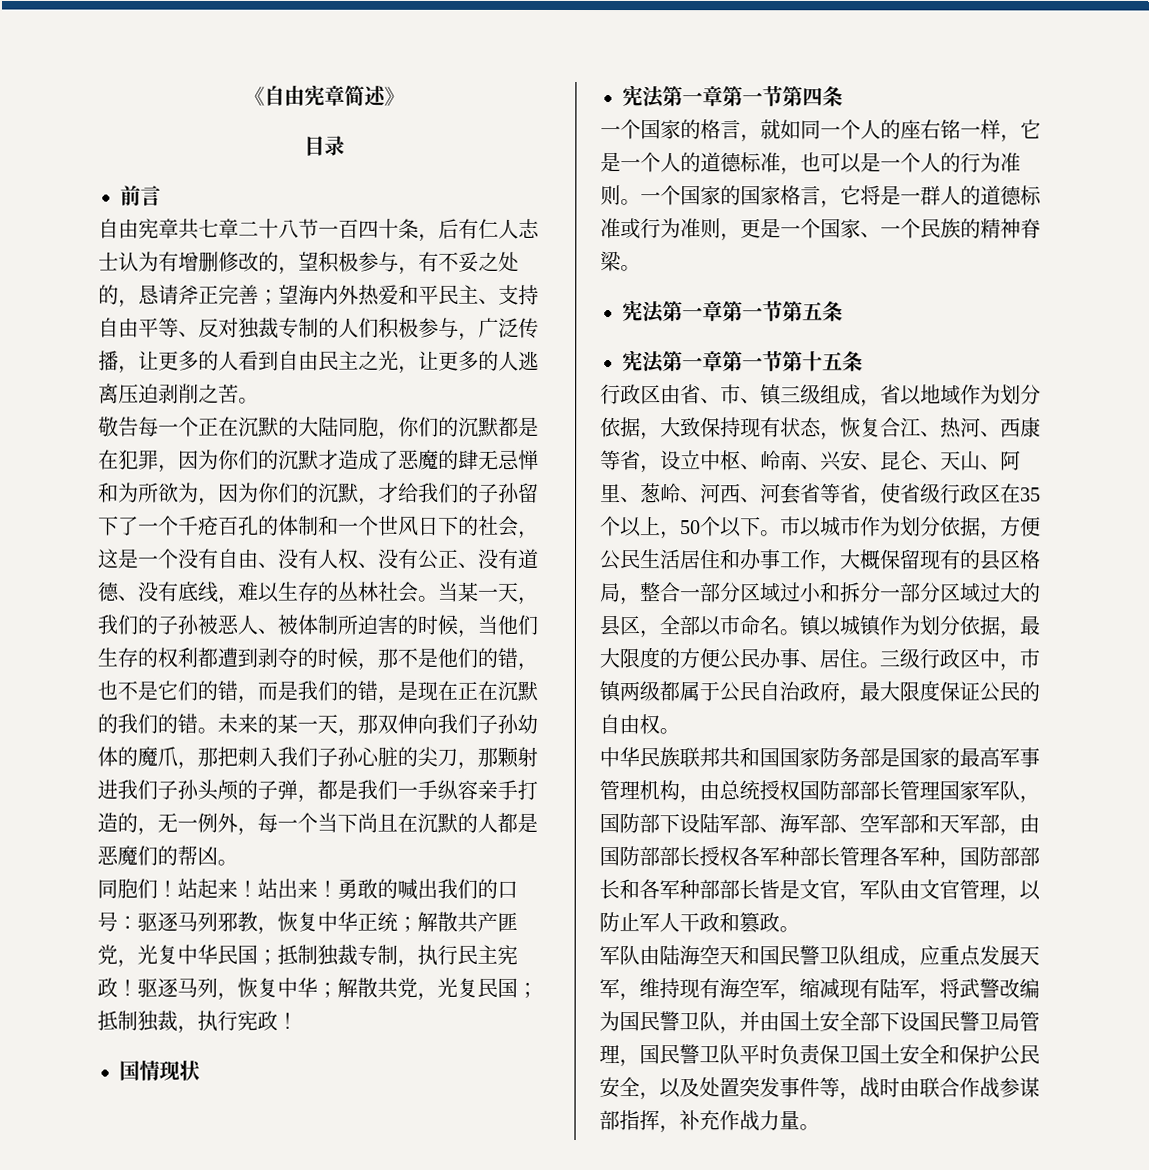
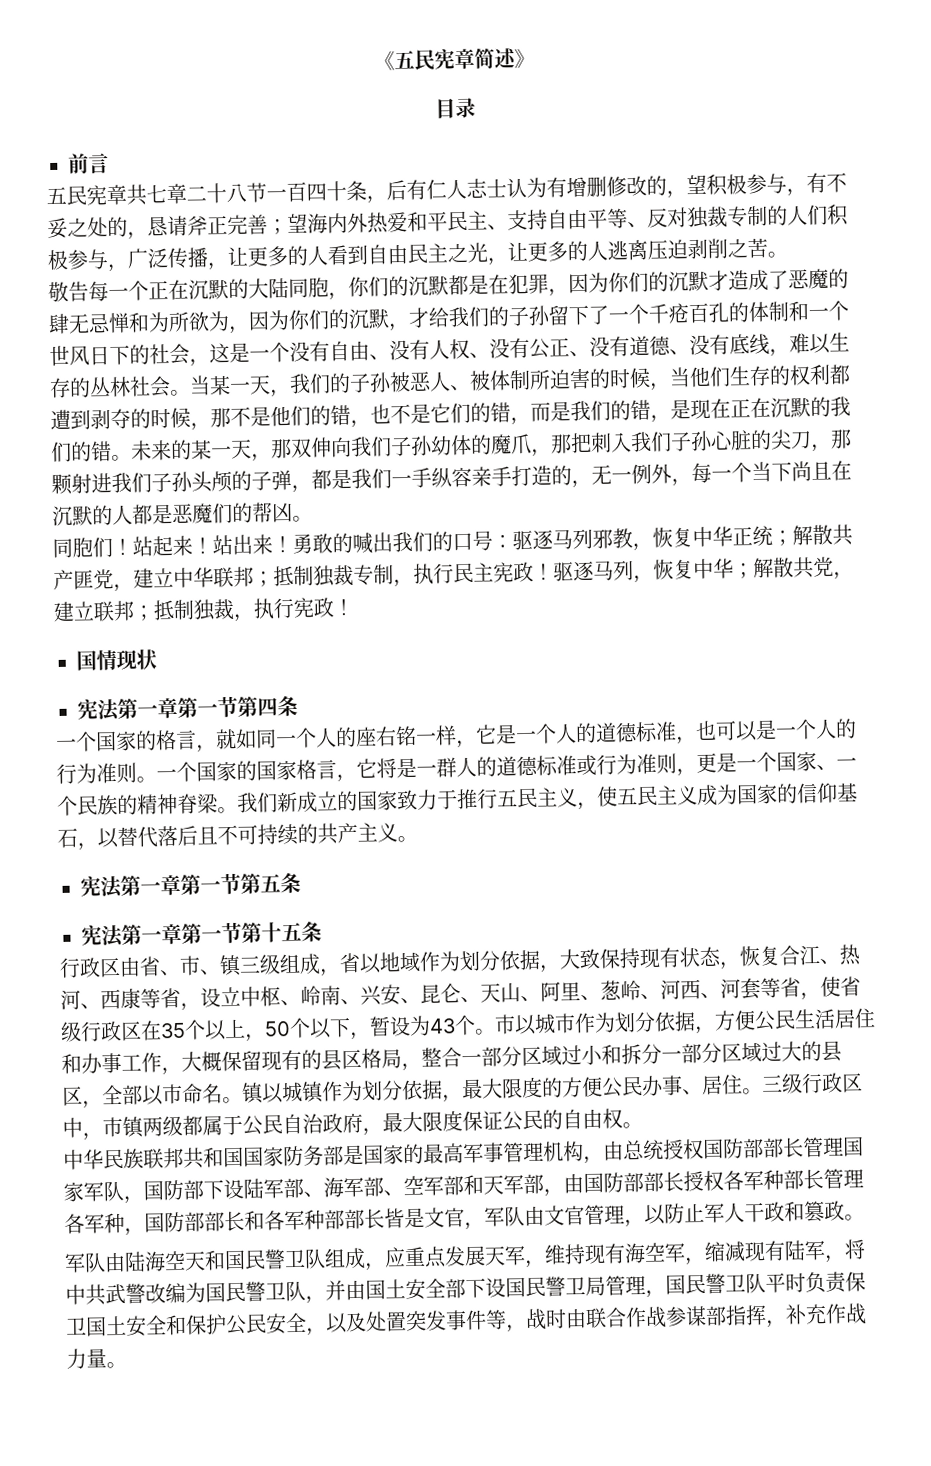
[263,85,305,106] 自由 -> [393,49,435,71] 五民
[98,218,139,239] 自由 -> [46,185,87,206] 五民
[137,944,258,965] 光复中华民国 -> [133,566,254,589] 建立中华联邦
[437,977,518,998] 光复民国 -> [53,600,135,623] 建立联邦
(641, 268) none -> [236,782,858,813] [57,822,418,851] 我们新成立的国家致力于推行五民主义，使五民主义成为国家的信仰基石，以替代落后且不可持续的共产主义。
[800,483,821,504] 省 -> (761, 988) none
(761, 526) none -> [350,1014,476,1041] ，暂设为43个
(960, 988) none -> [65,1284,106,1306] 中共

